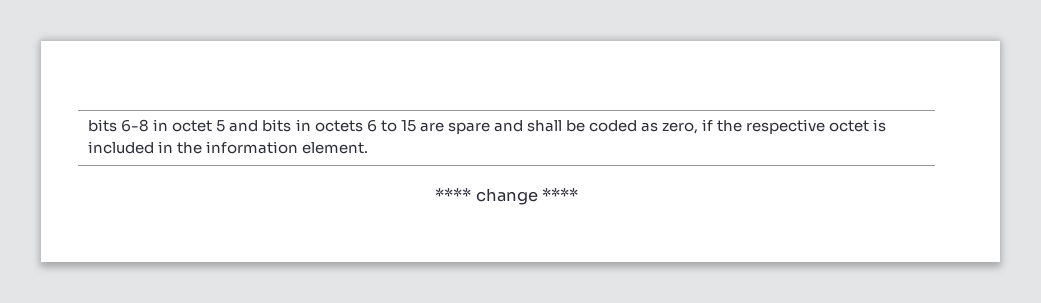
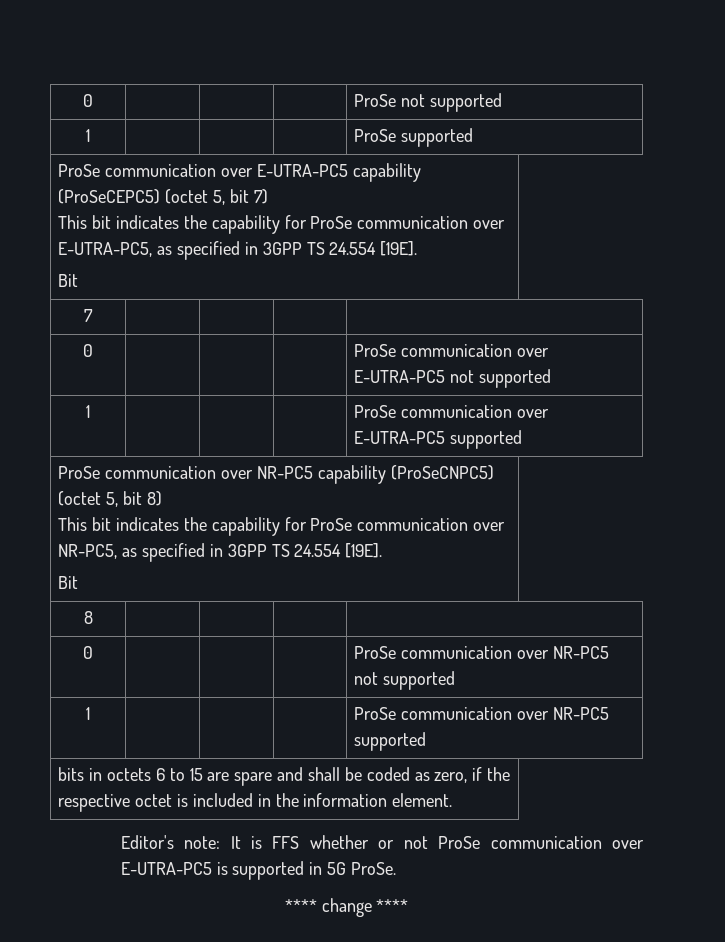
[88,119,259,132] bits 6-8 in octet 5 and -> [83,94,93,107] [354,93,502,112] [86,129,90,142] [354,128,474,147] [58,163,421,182] [58,189,268,205] [58,215,506,234] [58,241,418,260] [58,274,79,287] [84,309,93,322] [83,344,93,357] [354,344,549,357] [354,369,551,388] [86,405,90,418] [354,405,549,418] [354,430,523,449] [58,465,494,484] [58,491,162,507] [58,517,506,536] [58,543,383,562] [58,576,79,589] [83,611,93,624] [83,646,93,659] [354,646,609,659] [354,671,456,690] [86,707,90,720] [354,707,609,720] [354,732,427,751] 0 | | | | ProSe not supported // 1 | | | | ProSe supported // ProSe communication over E-UTRA-PC5 capability (ProSeCEPC5) (octet 5, bit 7) // This bit indicates the capability for ProSe communication over E-UTRA-PC5, as specified in 3GPP TS 24.554 [19E]. // Bit // 7 | | | | // 0 | | | | ProSe communication over E-UTRA-PC5 not supported // 1 | | | | ProSe communication over E-UTRA-PC5 supported // ProSe communication over NR-PC5 capability (ProSeCNPC5) (octet 5, bit 8) // This bit indicates the capability for ProSe communication over NR-PC5, as specified in 3GPP TS 24.554 [19E]. // Bit // 8 | | | | // 0 | | | | ProSe communication over NR-PC5 not supported // 1 | | | | ProSe communication over NR-PC5 supported //
(369, 148) none -> [120,835,645,849] [120,861,396,880] // Editor's note: It is FFS whether or not ProSe communication over E-UTRA-PC5 is supported in 5G ProSe.

